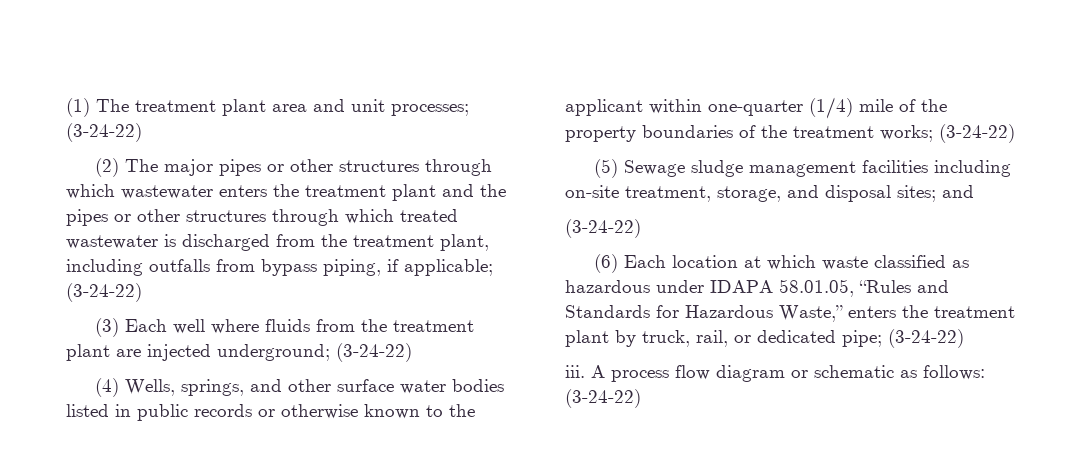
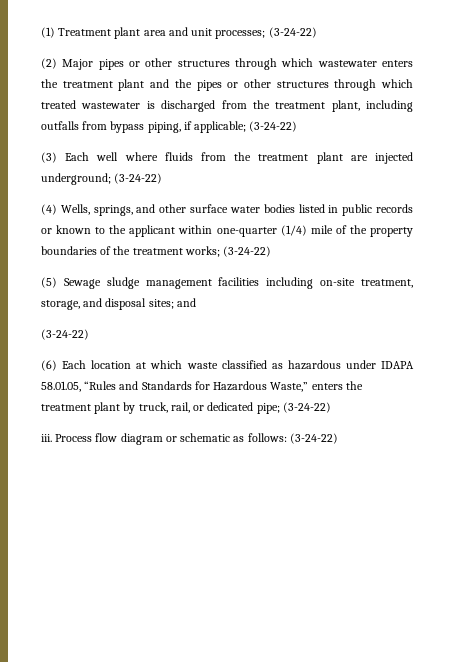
[96,99,216,112] The treatment -> [58,28,112,36] Treatment
[125,159,214,176] The major -> [62,59,94,70] Major
[281,404,358,419] otherwise -> (52, 231) none
[591,365,669,382] A process -> [55,434,93,442] Process

